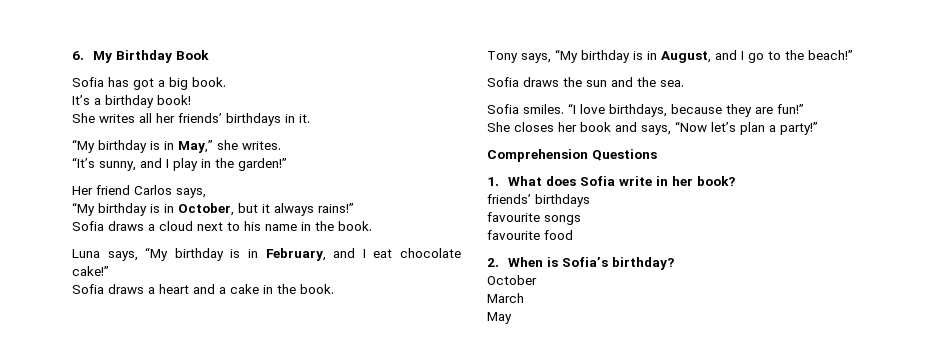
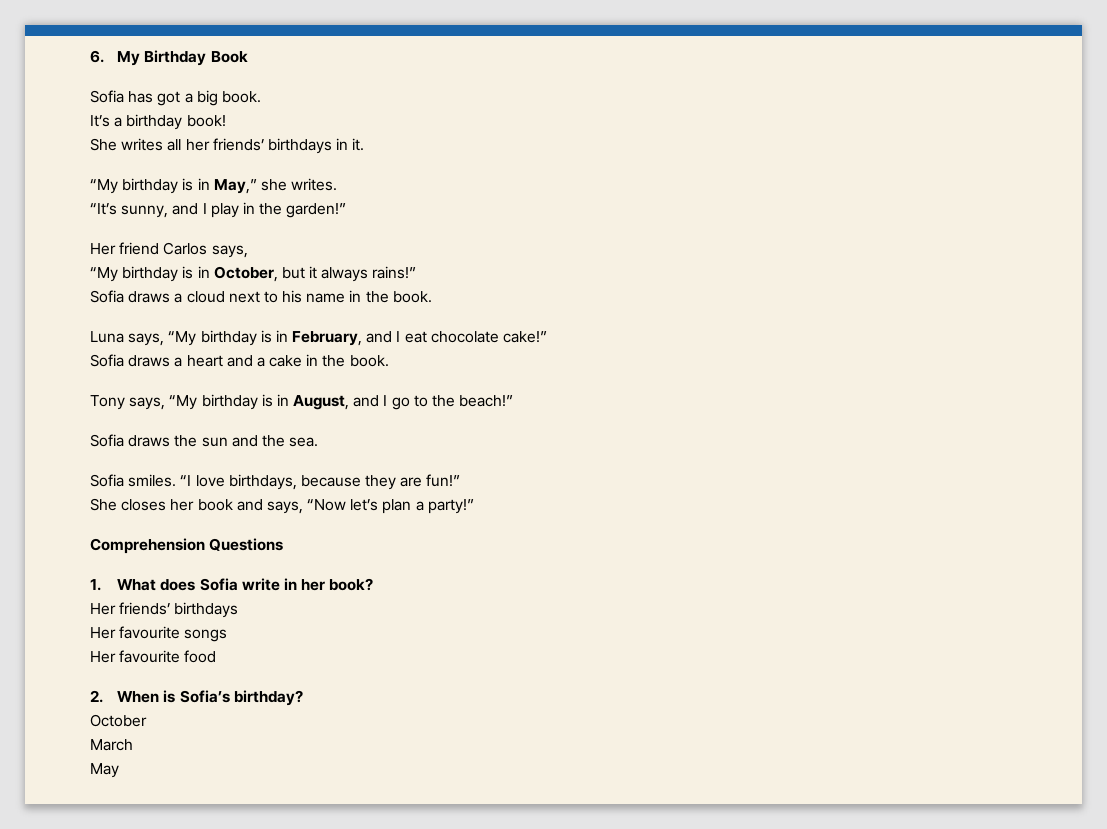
(735, 181) none -> [90,603,116,615] Her
(590, 200) none -> [90,627,116,639] Her
(581, 220) none -> [90,651,116,663] Her

